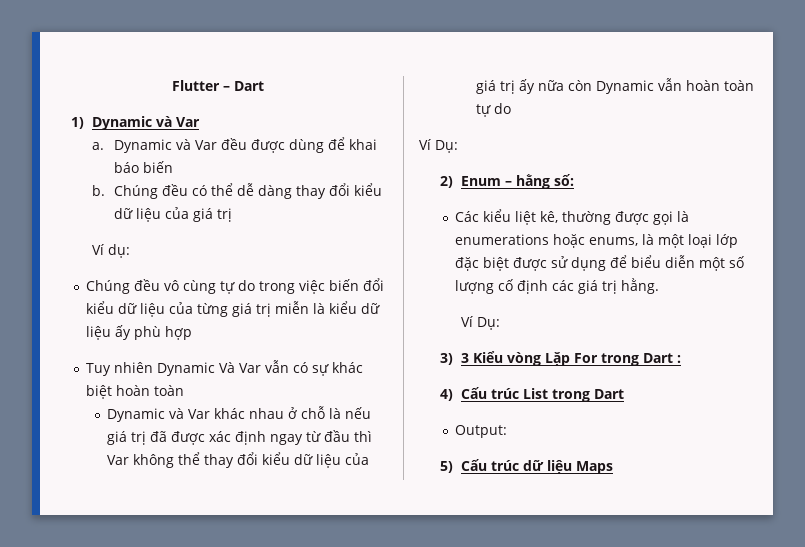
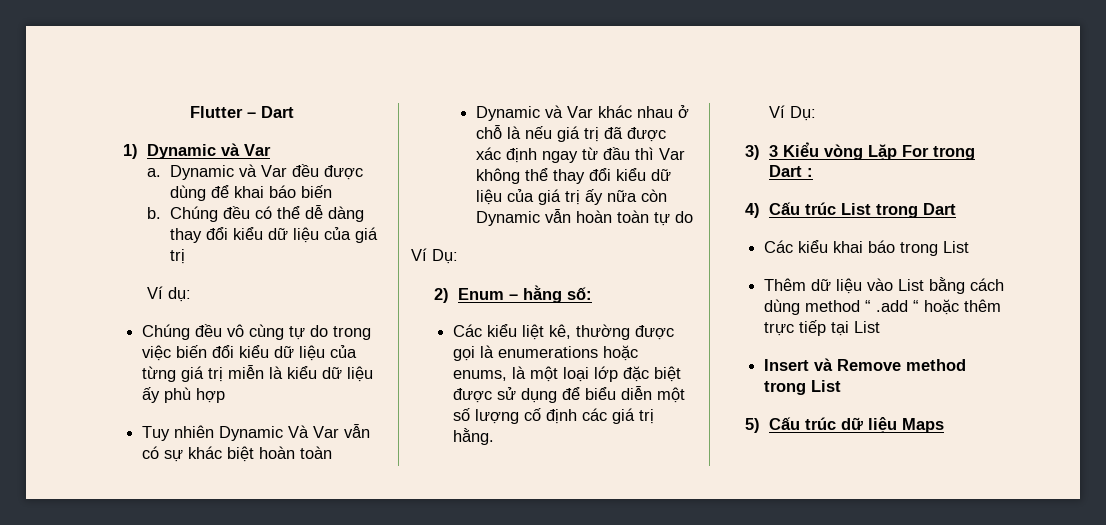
[455,425,508,438] Output: -> [763,240,969,256] [763,277,1004,294] [763,299,1001,315] [763,320,880,336] [763,358,966,371] [763,380,841,395] Các kiểu khai báo trong List // Thêm dữ liệu vào List bằng cách dùng method “ .add “ hoặc thêm trực tiếp tại List // Insert và Remove method trong List

